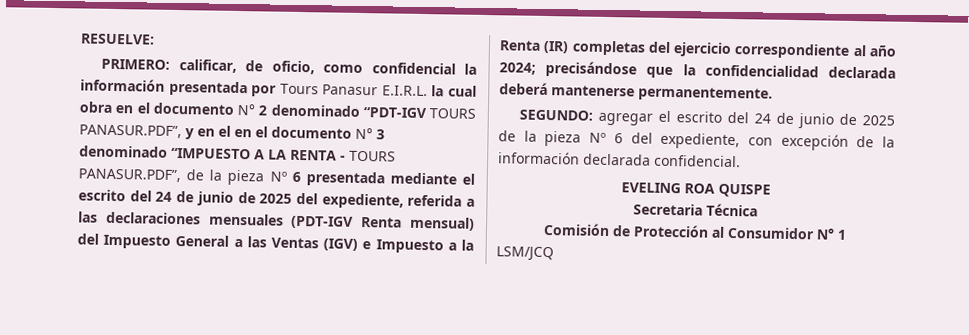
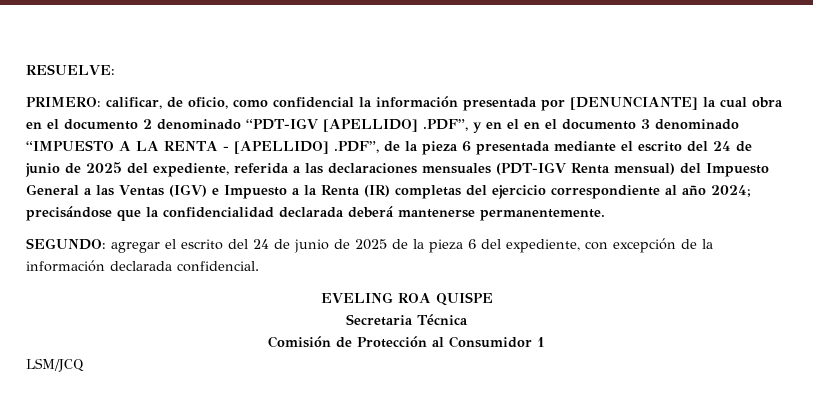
[279,83,428,97] Tours Panasur E.I.R.L. -> [570,96,698,110] [DENUNCIANTE]
[237,103,255,116] N° -> (138, 124) none
[429,108,476,119] [79,124,182,139] TOURS PANASUR.PDF”, -> [323,119,468,132] [APELLIDO] .PDF”,
[355,127,373,140] N° -> (636, 124) none
[349,150,396,162] [78,168,287,186] TOURS PANASUR.PDF”, de la pieza Nº -> [233,141,458,155] [APELLIDO] .PDF”, de la pieza
[589,132,607,143] Nº -> (463, 246) none
[816,228,835,240] N° -> (532, 342) none

